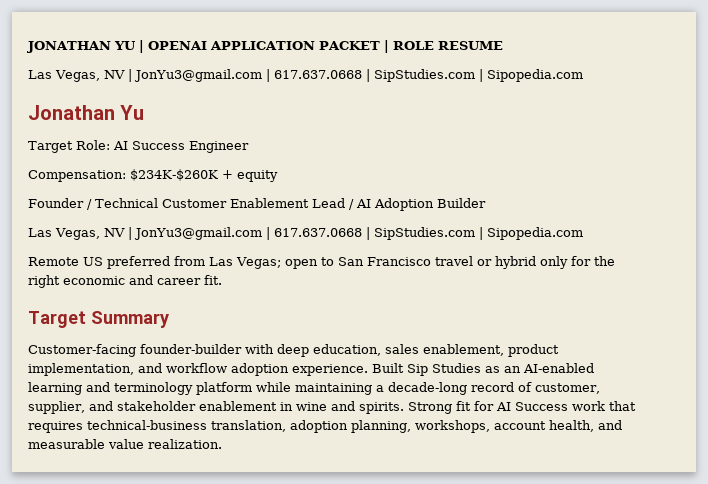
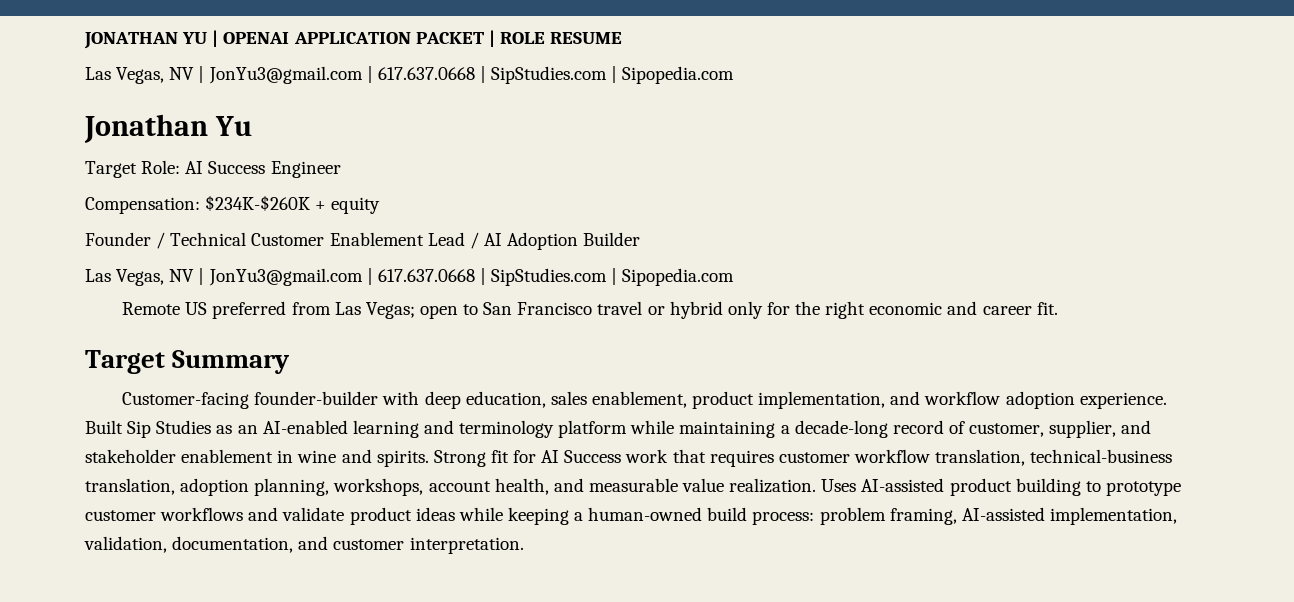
(83, 427) none -> [778,449,1026,466] customer workflow translation,
(222, 444) none -> [821,478,1181,496] [85,507,1177,525] [84,536,524,554] Uses AI-assisted product building to prototype customer workflows and validate product ideas while keeping a human-owned build process: problem framing, AI-assisted implementation, validation, documentation, and customer interpretation.

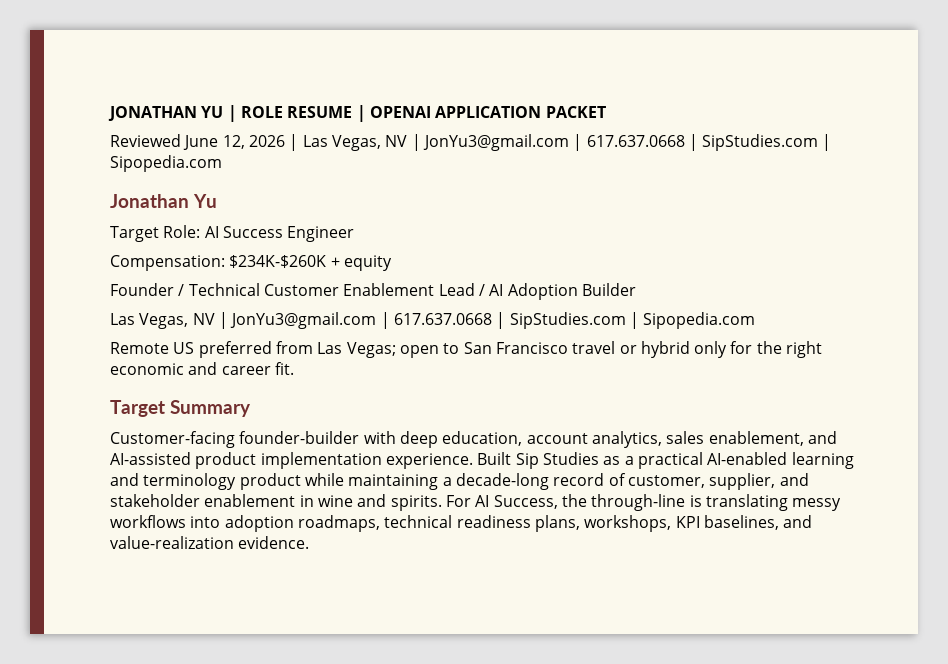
(219, 38) none -> [240,105,366,122] ROLE RESUME |
[488,30,623,47] | ROLE RESUME // -> [110,134,299,151] // Reviewed June 12, 2026 |
[550,391,1075,409] sales enablement, product implementation, and workflow adoption -> [526,431,837,448] [110,452,382,469] account analytics, sales enablement, and AI-assisted product implementation
[237,425,258,434] an -> [624,452,703,469] a practical
[558,420,628,438] platform -> [239,473,301,490] product
[433,449,1173,467] [85,478,1181,496] [85,507,1177,525] [84,536,524,554] Strong fit for AI Success work that requires customer workflow translation, technical-business translation, adoption planning, workshops, account health, and measurable value realization. Uses AI-assisted product building to prototype customer workflows and validate product ideas while keeping a human-owned build process: problem framing, AI-assisted implementation, validation, documentation, and customer interpretation. -> [445,494,842,511] [110,515,813,532] [110,536,310,549] For AI Success, the through-line is translating messy workflows into adoption roadmaps, technical readiness plans, workshops, KPI baselines, and value-realization evidence.

